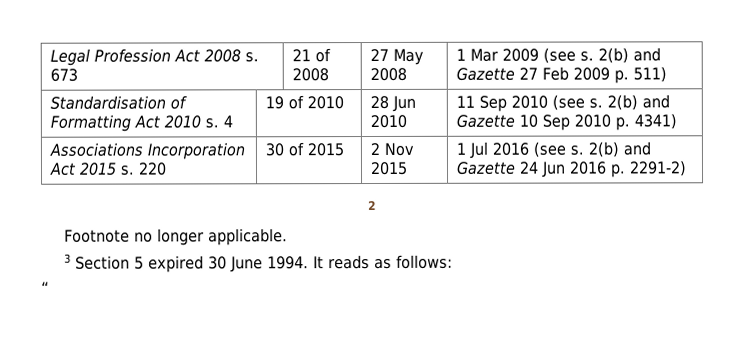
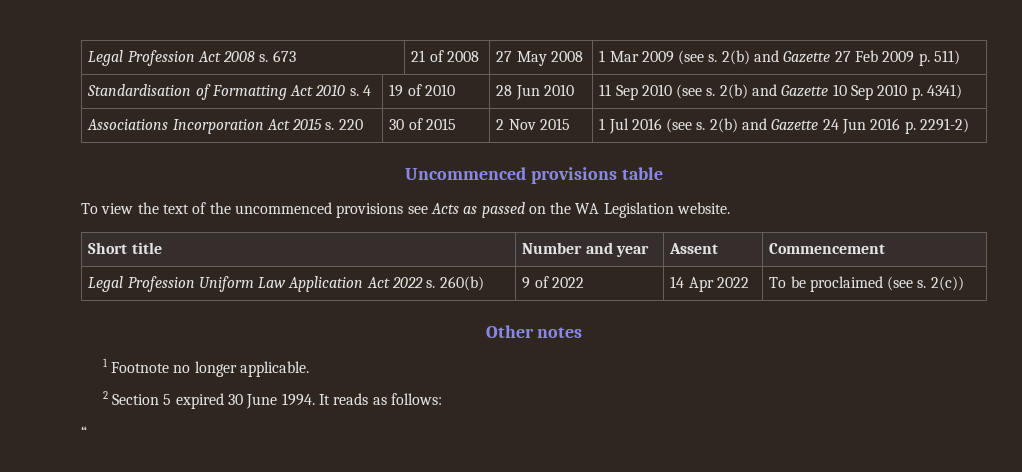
[368,200,377,211] 2 // -> [405,167,663,184] [81,202,731,218] [88,242,162,254] [522,242,649,257] [669,243,719,254] [769,243,886,254] [88,276,484,292] [522,276,584,289] [670,276,749,292] [769,276,964,292] [485,325,583,338] [102,358,108,367] Uncommenced provisions table // To view the text of the uncommenced provisions see Acts as passed on the WA Legislation website. // Short title | Number and year | Assent | Commencement // Legal Profession Uniform Law Application Act 2022 s. 260(b) | 9 of 2022 | 14 Apr 2022 | To be proclaimed (see s. 2(c)) // Other notes // 1
[63,253,71,264] 3 -> [102,391,108,399] 2

